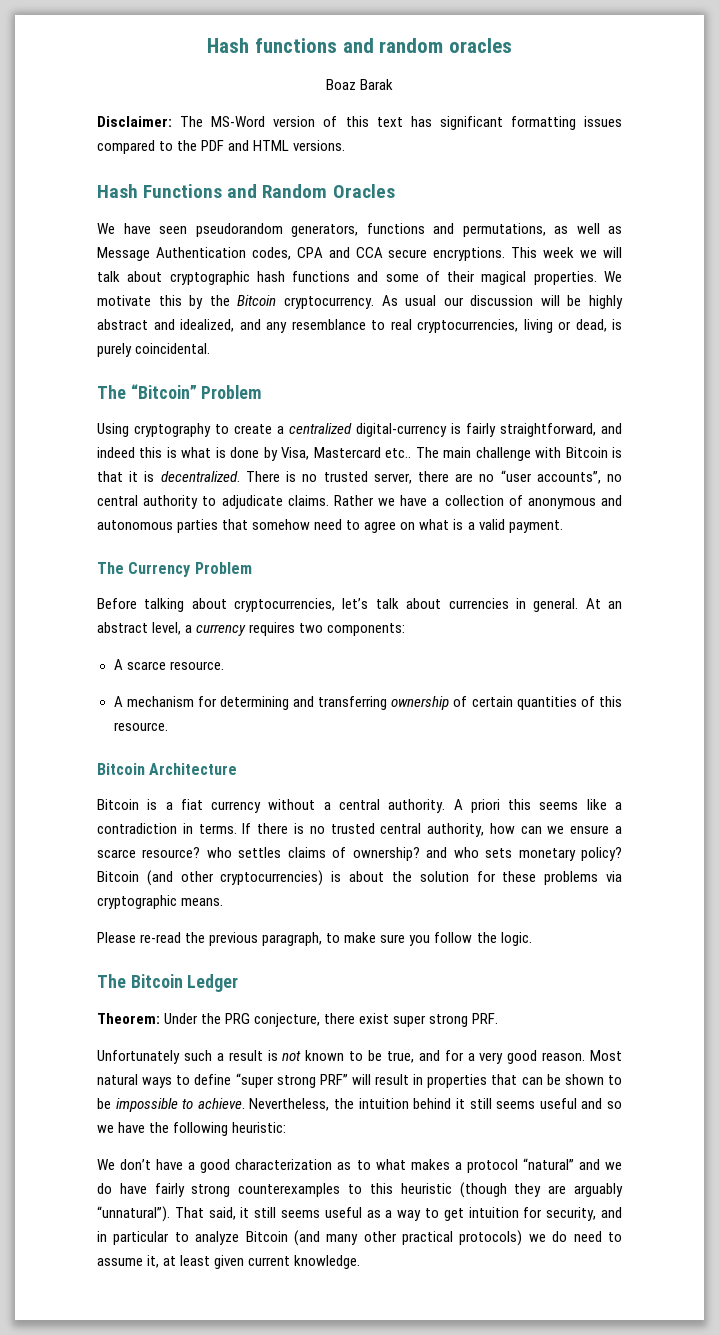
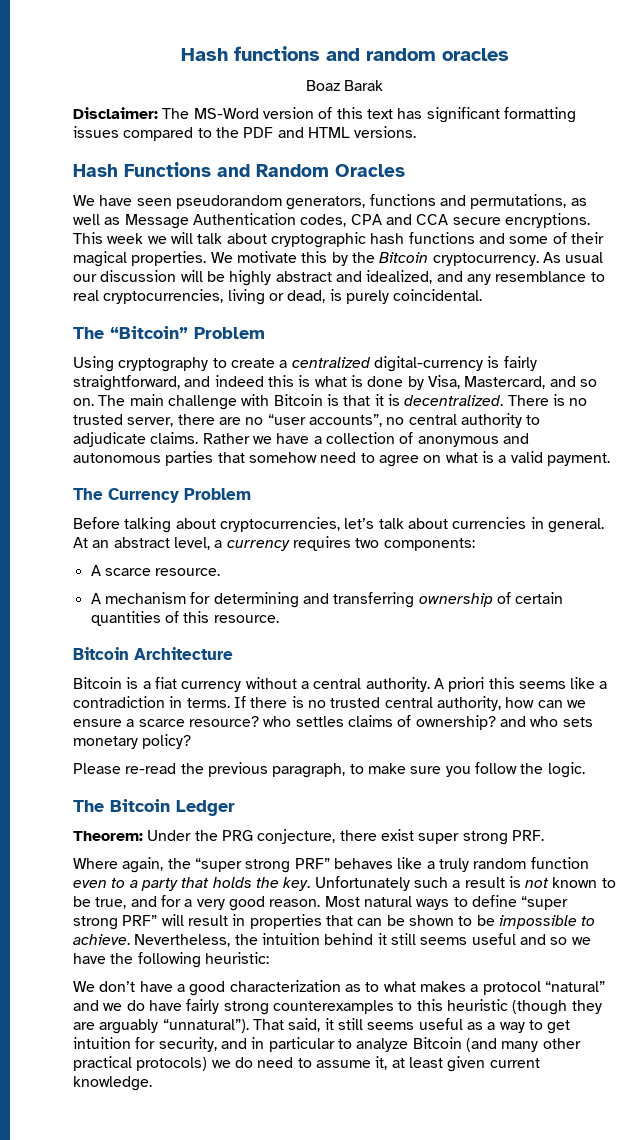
[313,447,412,458] Mastercard etc.. -> [464,376,597,389] [73,398,94,406] Mastercard, and so on.
[97,870,622,886] [97,895,224,909] Bitcoin (and other cryptocurrencies) is about the solution for these problems via cryptographic means. -> (192, 741) none
(499, 1018) none -> [73,857,589,873] [73,877,311,891] Where again, the “super strong PRF” behaves like a truly random function even to a party that holds the key.

